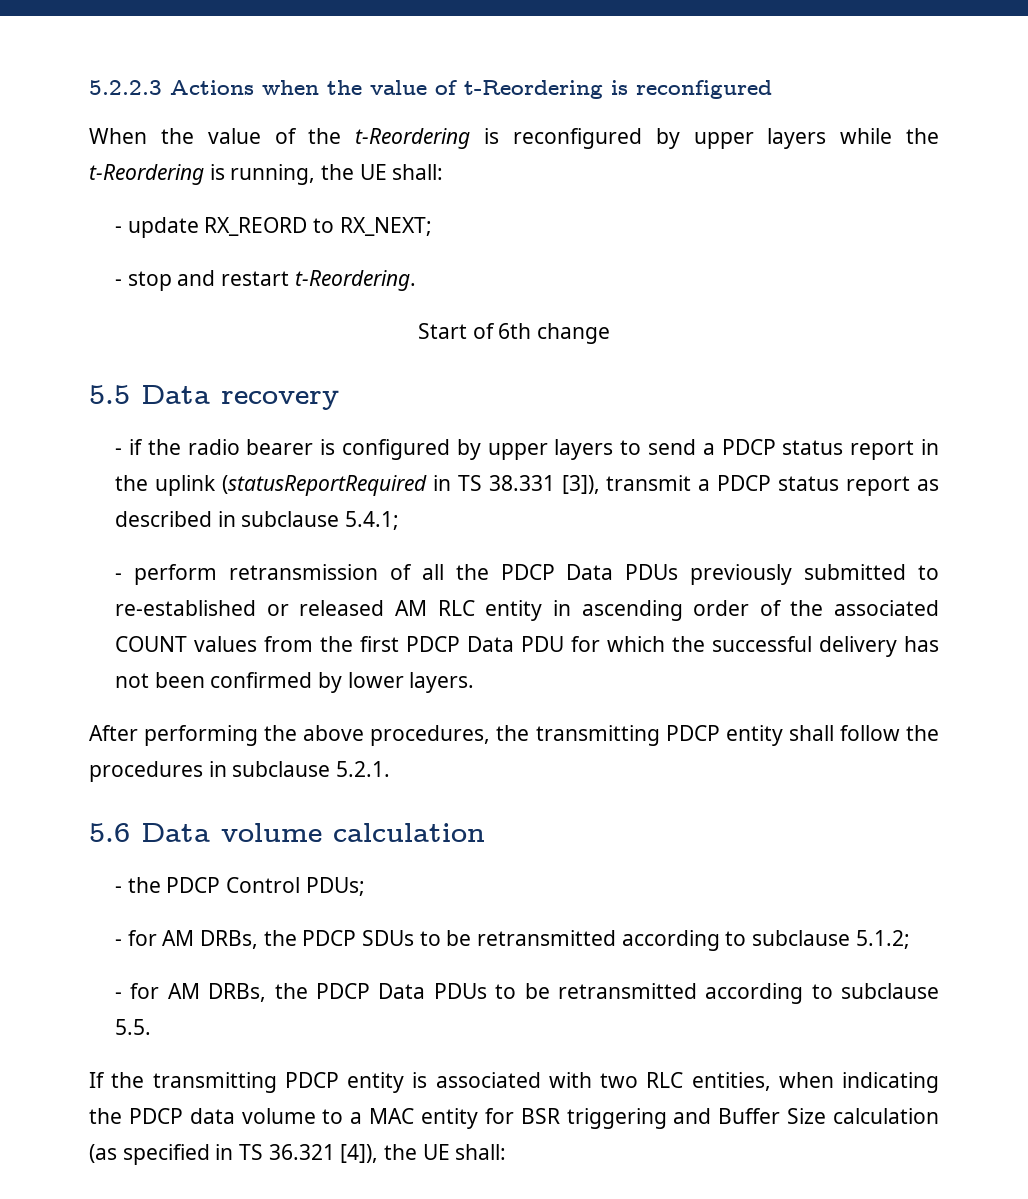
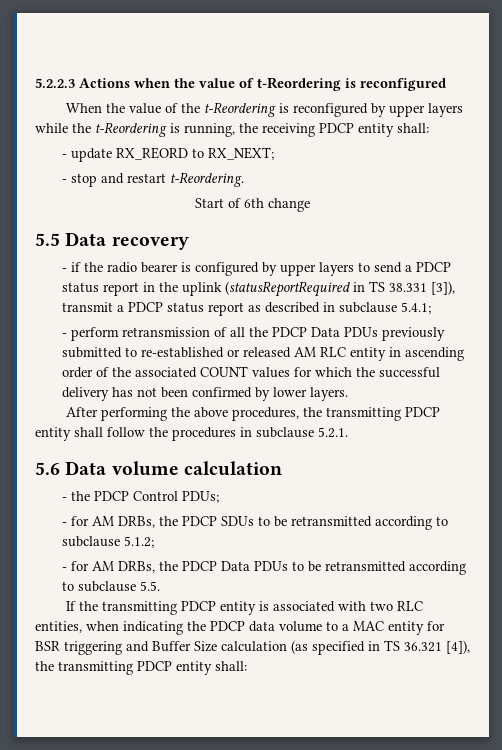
[359,164,387,180] UE -> [262,123,394,137] receiving PDCP entity
[264,636,565,652] from the first PDCP Data PDU -> (291, 372) none
[422,1144,450,1160] UE -> [58,661,212,675] transmitting PDCP entity

